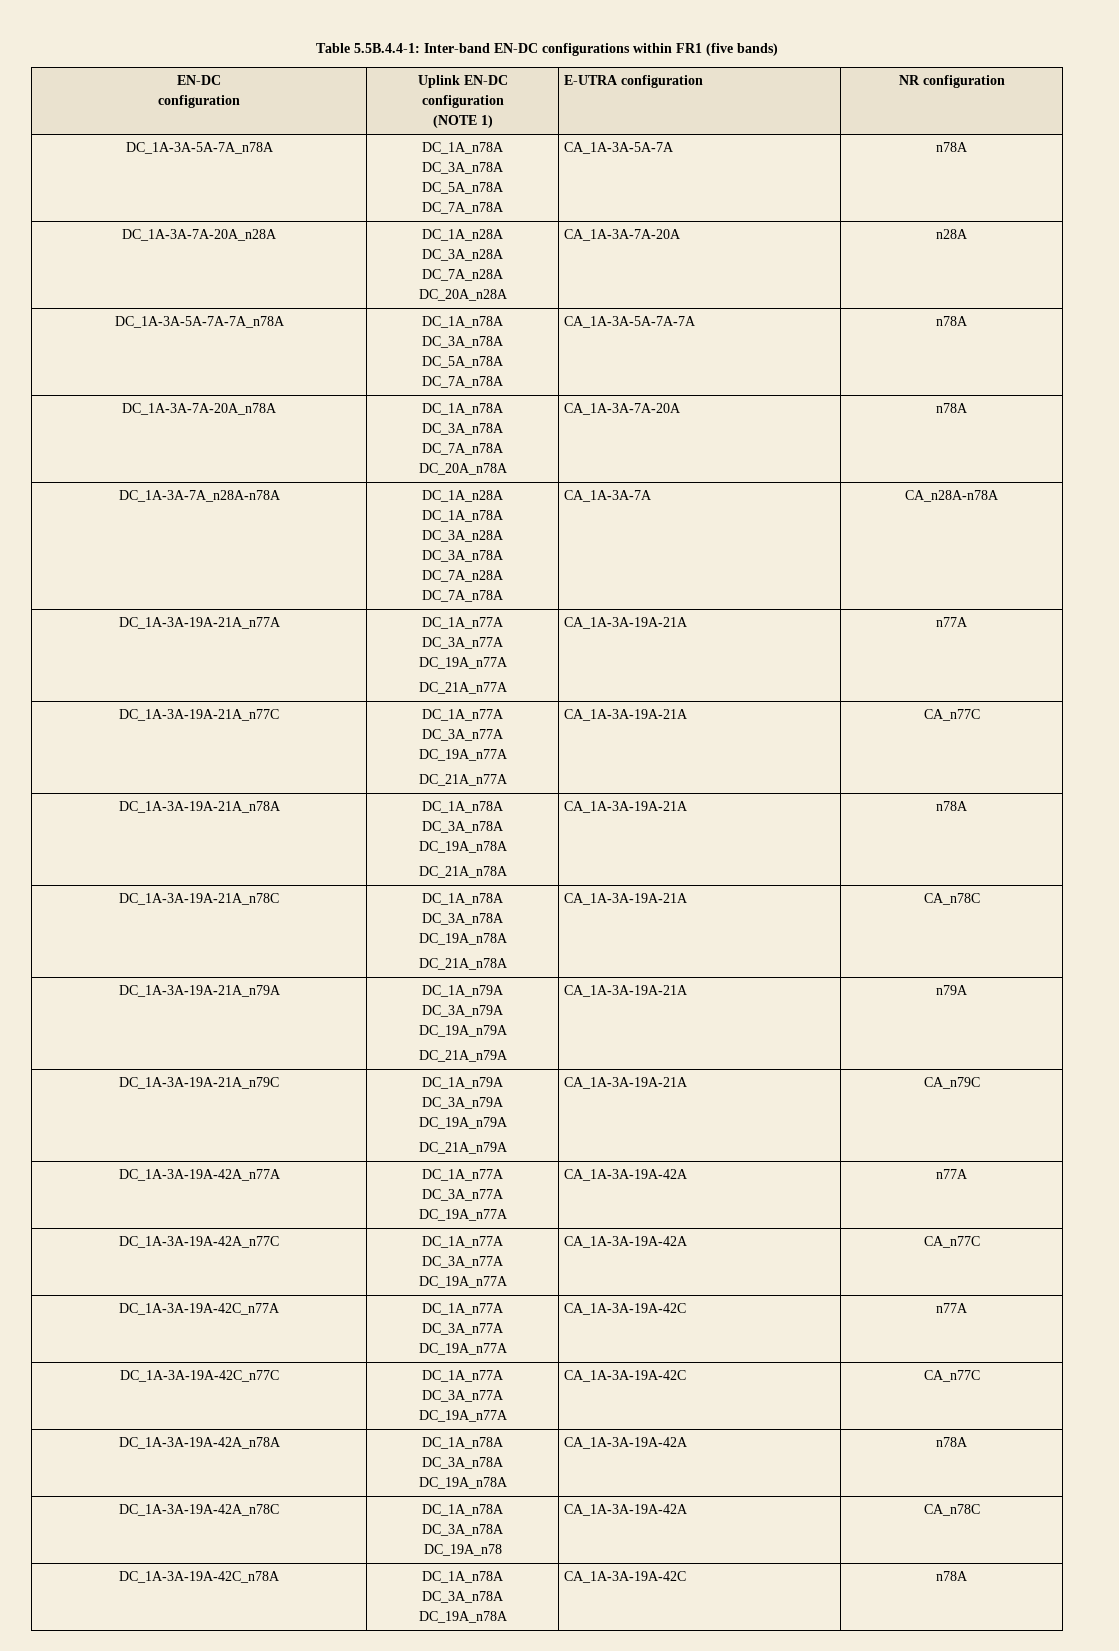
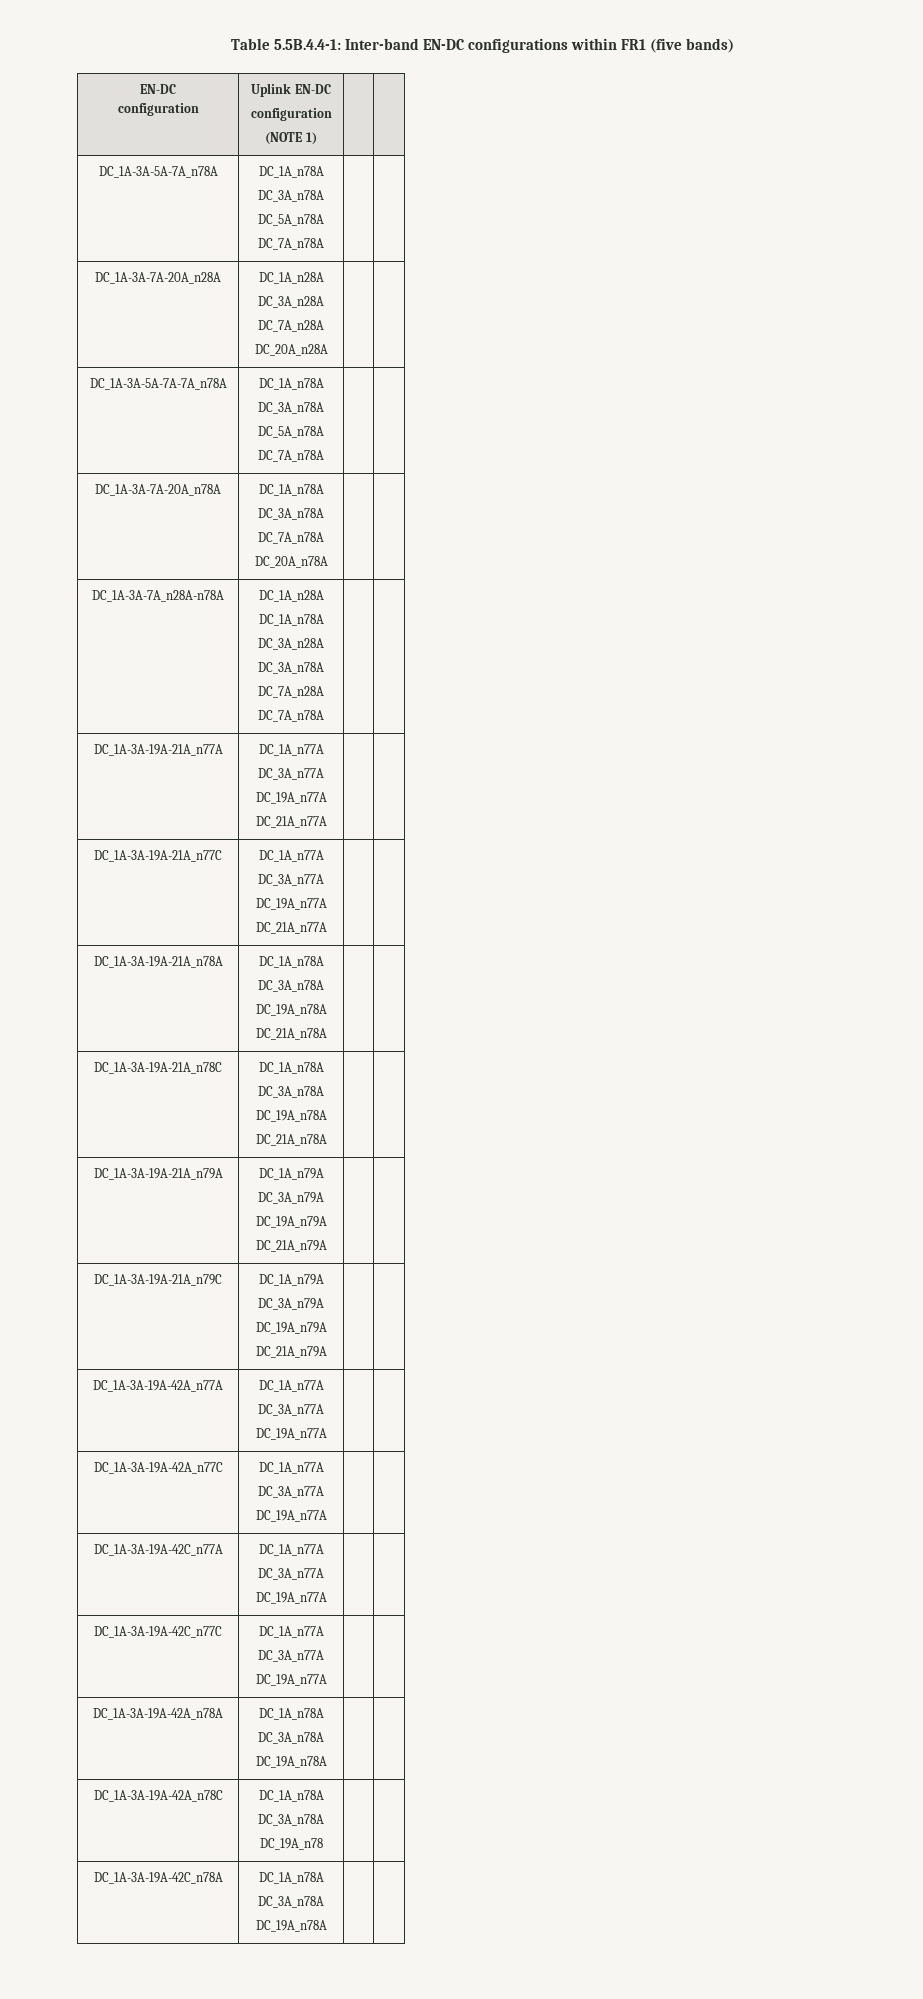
[563,75,703,88] [898,75,1005,88] E-UTRA configuration | NR configuration -> (317, 138) |
[563,142,674,154] [936,142,968,152] CA_1A-3A-5A-7A | n78A -> (324, 244) |
[563,229,681,241] [936,229,968,239] CA_1A-3A-7A-20A | n28A -> (328, 350) |
[563,316,696,328] [936,316,968,326] CA_1A-3A-5A-7A-7A | n78A -> (324, 456) |
[563,403,681,415] [936,403,968,413] CA_1A-3A-7A-20A | n78A -> (328, 562) |
[563,490,652,502] [905,490,999,502] CA_1A-3A-7A | CA_n28A-n78A -> (324, 716) |
[563,617,688,629] [936,617,968,627] CA_1A-3A-19A-21A | n77A -> (327, 822) |
[563,709,688,721] [923,709,980,721] CA_1A-3A-19A-21A | CA_n77C -> (327, 928) |
[563,801,688,813] [936,801,968,811] CA_1A-3A-19A-21A | n78A -> (327, 1034) |
[563,893,688,905] [923,893,980,905] CA_1A-3A-19A-21A | CA_n78C -> (327, 1140) |
[563,985,688,997] [936,985,968,995] CA_1A-3A-19A-21A | n79A -> (327, 1246) |
[563,1077,688,1089] [923,1077,980,1089] CA_1A-3A-19A-21A | CA_n79C -> (327, 1352) |
[563,1169,688,1181] [936,1169,968,1179] CA_1A-3A-19A-42A | n77A -> (327, 1434) |
[563,1236,688,1248] [923,1236,980,1248] CA_1A-3A-19A-42A | CA_n77C -> (327, 1516) |
[563,1303,686,1315] [936,1303,968,1313] CA_1A-3A-19A-42C | n77A -> (327, 1598) |
[563,1370,686,1382] [923,1370,980,1382] CA_1A-3A-19A-42C | CA_n77C -> (327, 1680) |
[563,1437,688,1449] [936,1437,968,1447] CA_1A-3A-19A-42A | n78A -> (327, 1762) |
[563,1504,688,1516] [923,1504,980,1516] CA_1A-3A-19A-42A | CA_n78C -> (323, 1844) |
[563,1571,686,1583] [936,1571,968,1581] CA_1A-3A-19A-42C | n78A -> (327, 1926) |

